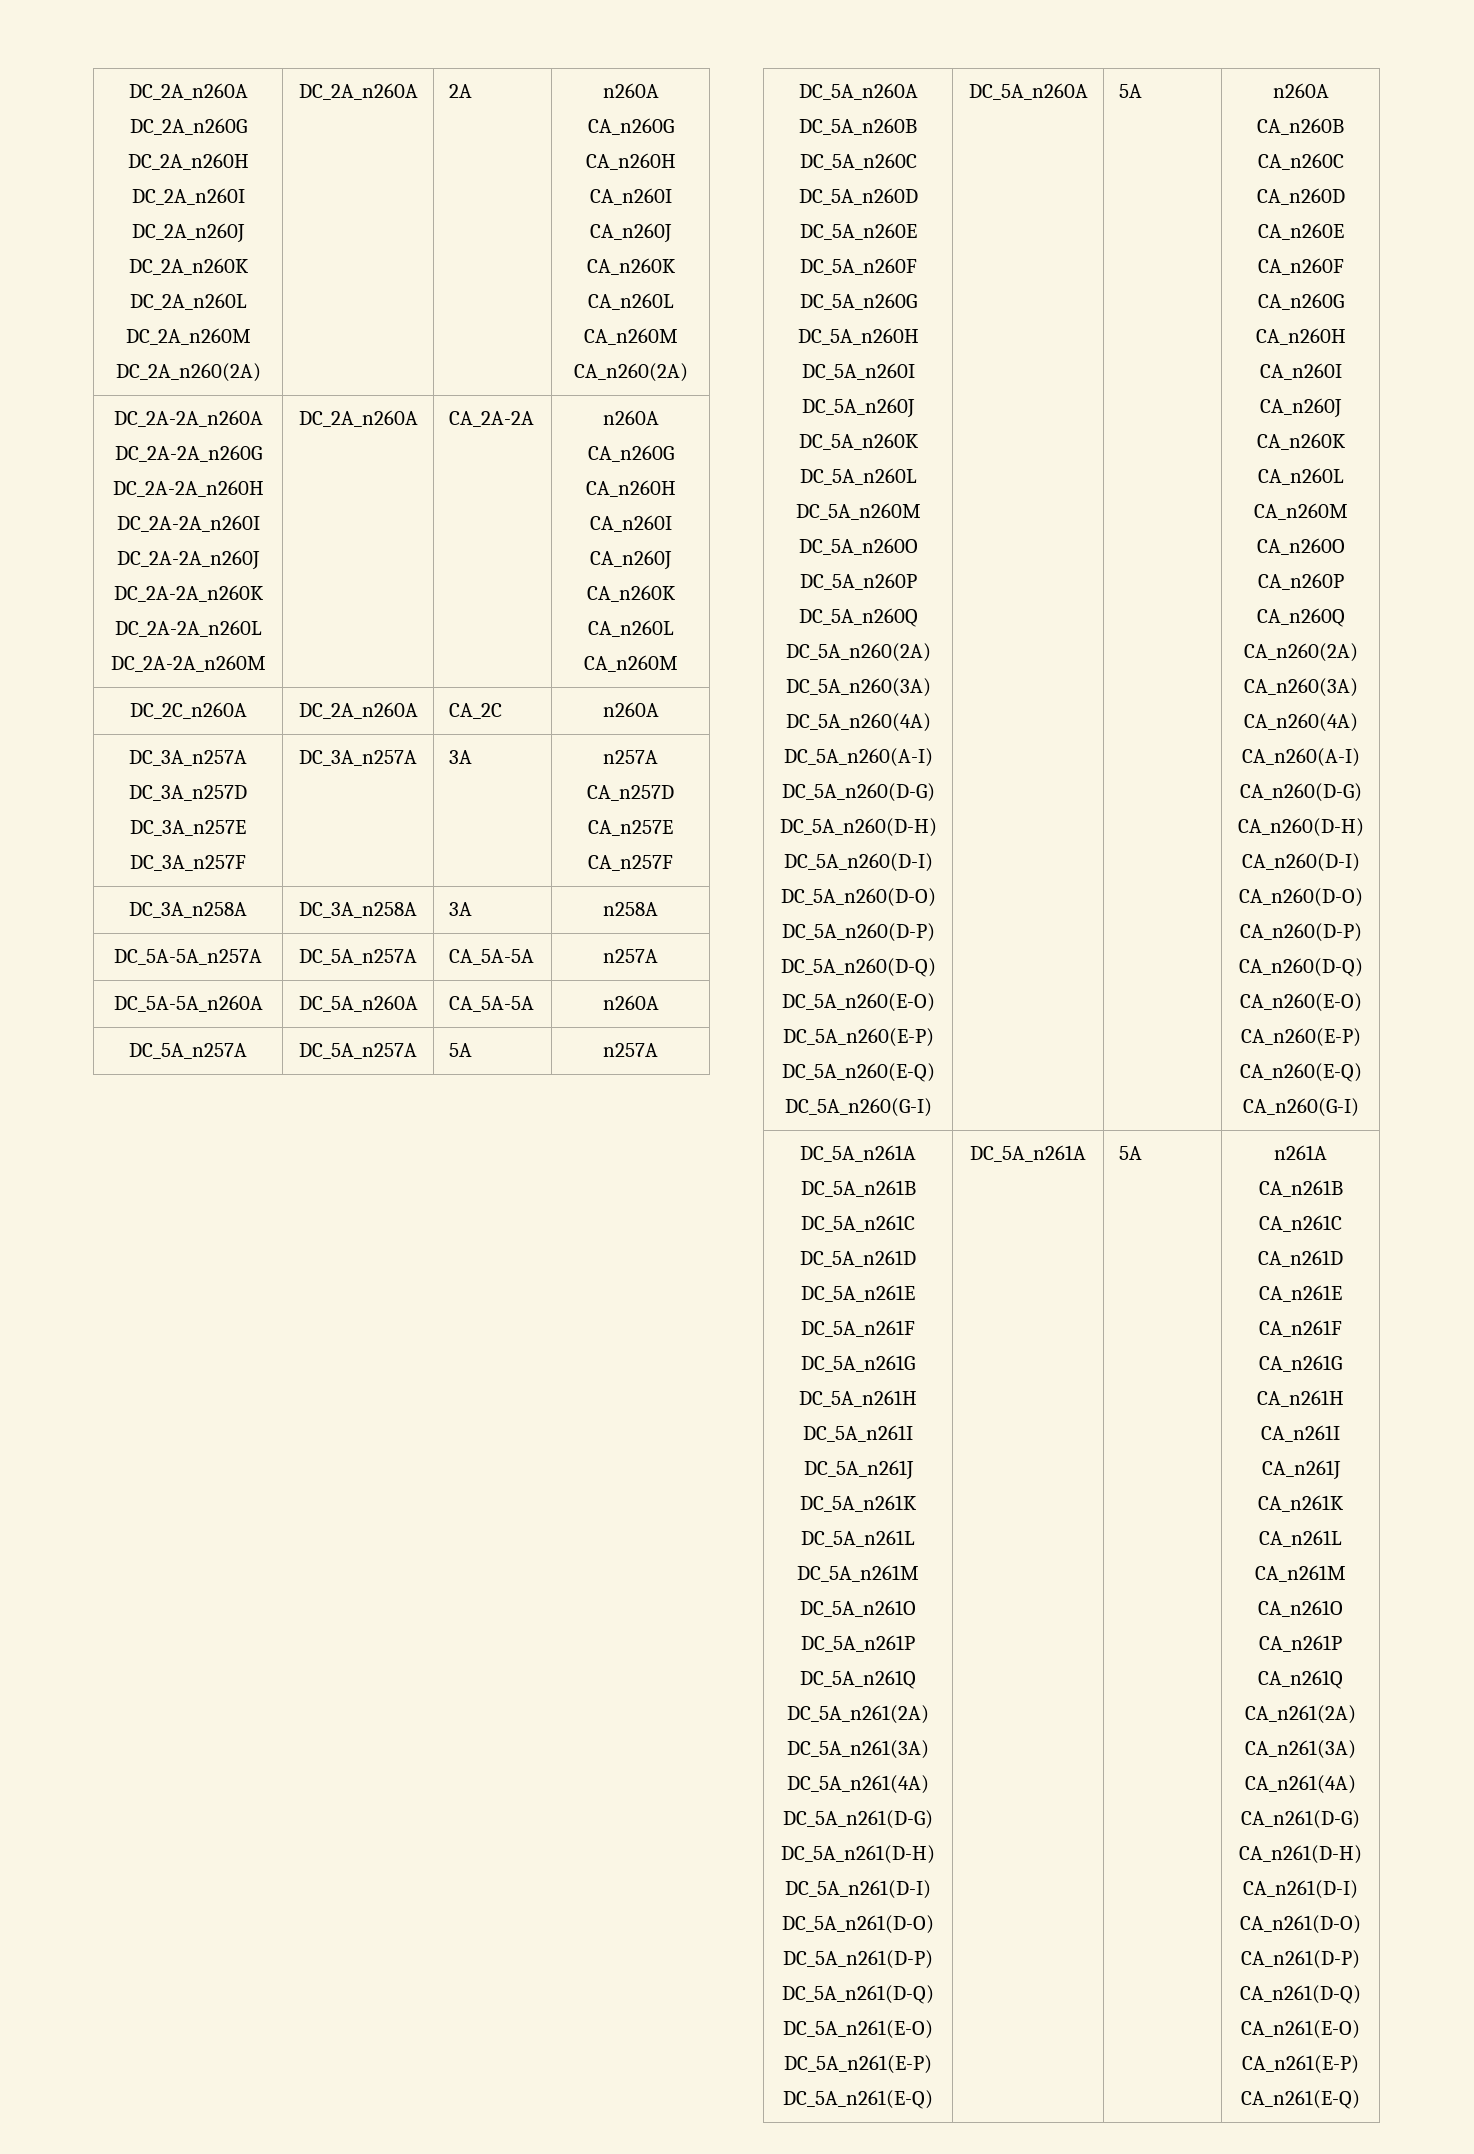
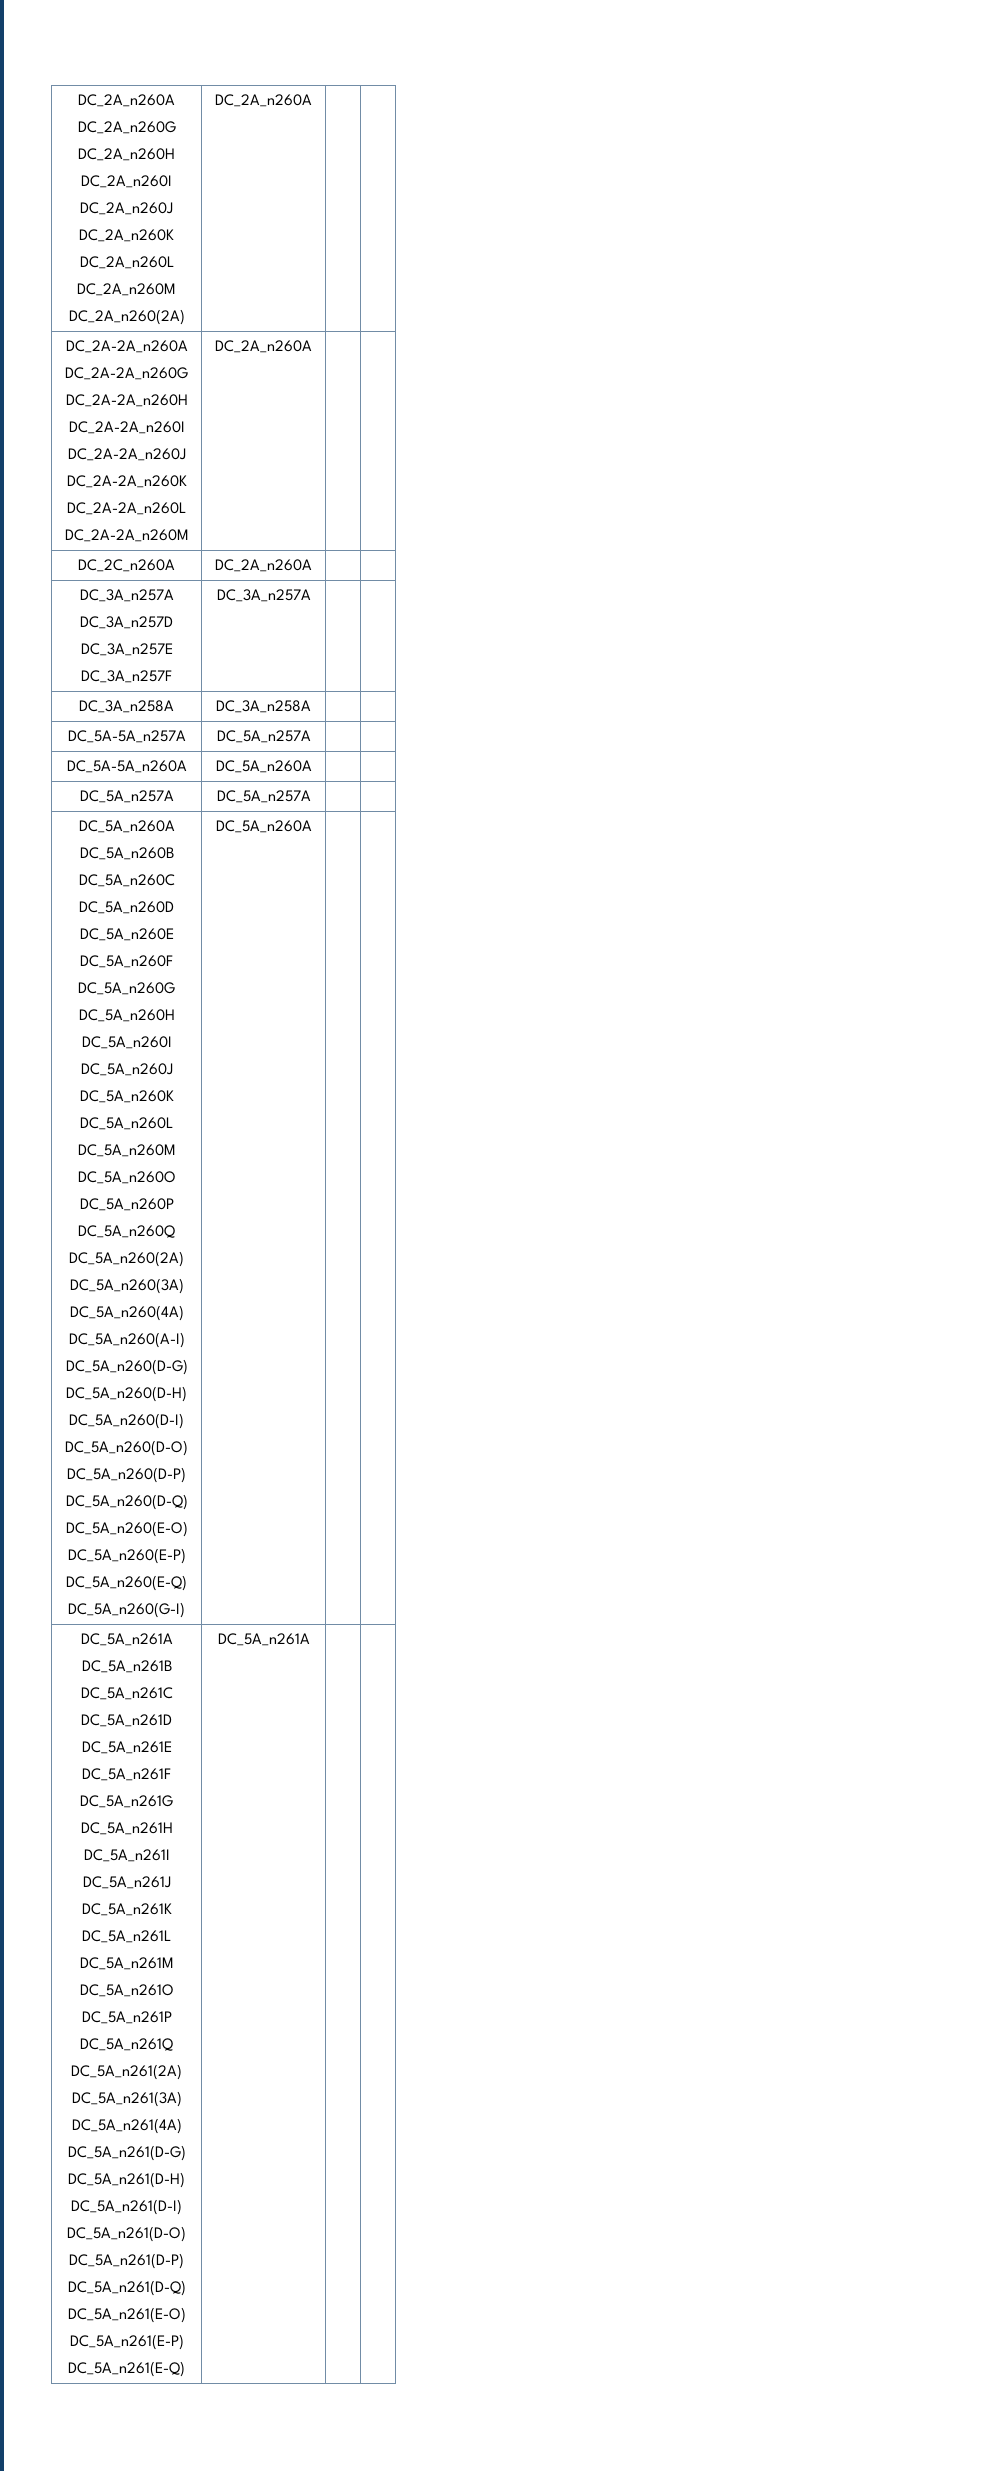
[448,84,472,98] [602,83,659,98] [587,118,674,135] [585,153,676,170] [589,188,672,205] [590,223,672,243] [586,258,676,275] [587,293,674,310] [583,328,678,345] [573,363,688,382] 2A | n260A // CA_n260G // CA_n260H // CA_n260I // CA_n260J // CA_n260K // CA_n260L // CA_n260M // CA_n260(2A) -> (312, 100) |
[448,411,534,427] [602,410,659,425] [587,445,674,462] [585,480,676,497] [589,515,672,532] [590,550,672,570] [586,585,676,602] [587,620,674,637] [583,655,678,672] CA_2A-2A | n260A // CA_n260G // CA_n260H // CA_n260I // CA_n260J // CA_n260K // CA_n260L // CA_n260M -> (312, 346) |
[448,703,502,719] [602,702,659,717] CA_2C | n260A -> (312, 565) |
[448,750,472,764] [603,750,658,764] [587,785,674,801] [588,820,673,836] [588,855,673,871] 3A | n257A // CA_n257D // CA_n257E // CA_n257F -> (311, 595) |
[448,902,472,916] [603,902,658,916] 3A | n258A -> (311, 706) |
[448,949,534,965] [603,949,658,963] CA_5A-5A | n257A -> (311, 736) |
[448,996,534,1012] [602,995,659,1010] CA_5A-5A | n260A -> (312, 766) |
[448,1043,472,1057] [603,1043,658,1057] 5A | n257A -> (311, 796) |
[1118,84,1142,98] [1272,83,1329,98] [1257,118,1344,135] [1257,153,1344,170] [1256,188,1345,205] [1257,223,1344,240] [1257,258,1344,275] [1257,293,1344,310] [1255,328,1346,345] [1259,363,1342,380] [1260,398,1342,418] [1256,433,1346,450] [1257,468,1344,485] [1253,503,1348,520] [1256,538,1345,555] [1257,573,1344,590] [1256,608,1345,627] [1243,643,1358,662] [1243,678,1358,697] [1243,713,1358,732] [1241,748,1360,767] [1239,783,1362,802] [1237,818,1364,837] [1241,853,1360,872] [1238,888,1363,907] [1239,923,1362,942] [1238,958,1363,977] [1239,993,1362,1012] [1240,1028,1361,1047] [1239,1063,1362,1082] [1242,1098,1359,1117] 5A | n260A // CA_n260B // CA_n260C // CA_n260D // CA_n260E // CA_n260F // CA_n260G // CA_n260H // CA_n260I // CA_n260J // CA_n260K // CA_n260L // CA_n260M // CA_n260O // CA_n260P // CA_n260Q // CA_n260(2A) // CA_n260(3A) // CA_n260(4A) // CA_n260(A-I) // CA_n260(D-G) // CA_n260(D-H) // CA_n260(D-I) // CA_n260(D-O) // CA_n260(D-P) // CA_n260(D-Q) // CA_n260(E-O) // CA_n260(E-P) // CA_n260(E-Q) // CA_n260(G-I) -> (312, 826) |
[1118,1146,1142,1160] [1274,1145,1327,1160] [1258,1180,1343,1197] [1259,1215,1342,1232] [1258,1250,1343,1267] [1259,1285,1342,1302] [1259,1320,1342,1337] [1259,1355,1342,1372] [1257,1390,1344,1407] [1261,1425,1340,1442] [1261,1460,1341,1480] [1258,1495,1344,1512] [1259,1530,1342,1547] [1255,1565,1346,1582] [1258,1600,1343,1617] [1259,1635,1342,1652] [1258,1670,1343,1689] [1245,1705,1356,1724] [1245,1740,1356,1759] [1245,1775,1356,1794] [1241,1810,1360,1829] [1239,1845,1362,1864] [1243,1880,1358,1899] [1240,1915,1361,1934] [1241,1950,1360,1969] [1240,1985,1361,2004] [1241,2020,1360,2039] [1242,2055,1359,2074] [1241,2090,1360,2109] 5A | n261A // CA_n261B // CA_n261C // CA_n261D // CA_n261E // CA_n261F // CA_n261G // CA_n261H // CA_n261I // CA_n261J // CA_n261K // CA_n261L // CA_n261M // CA_n261O // CA_n261P // CA_n261Q // CA_n261(2A) // CA_n261(3A) // CA_n261(4A) // CA_n261(D-G) // CA_n261(D-H) // CA_n261(D-I) // CA_n261(D-O) // CA_n261(D-P) // CA_n261(D-Q) // CA_n261(E-O) // CA_n261(E-P) // CA_n261(E-Q) -> (310, 1639) |

